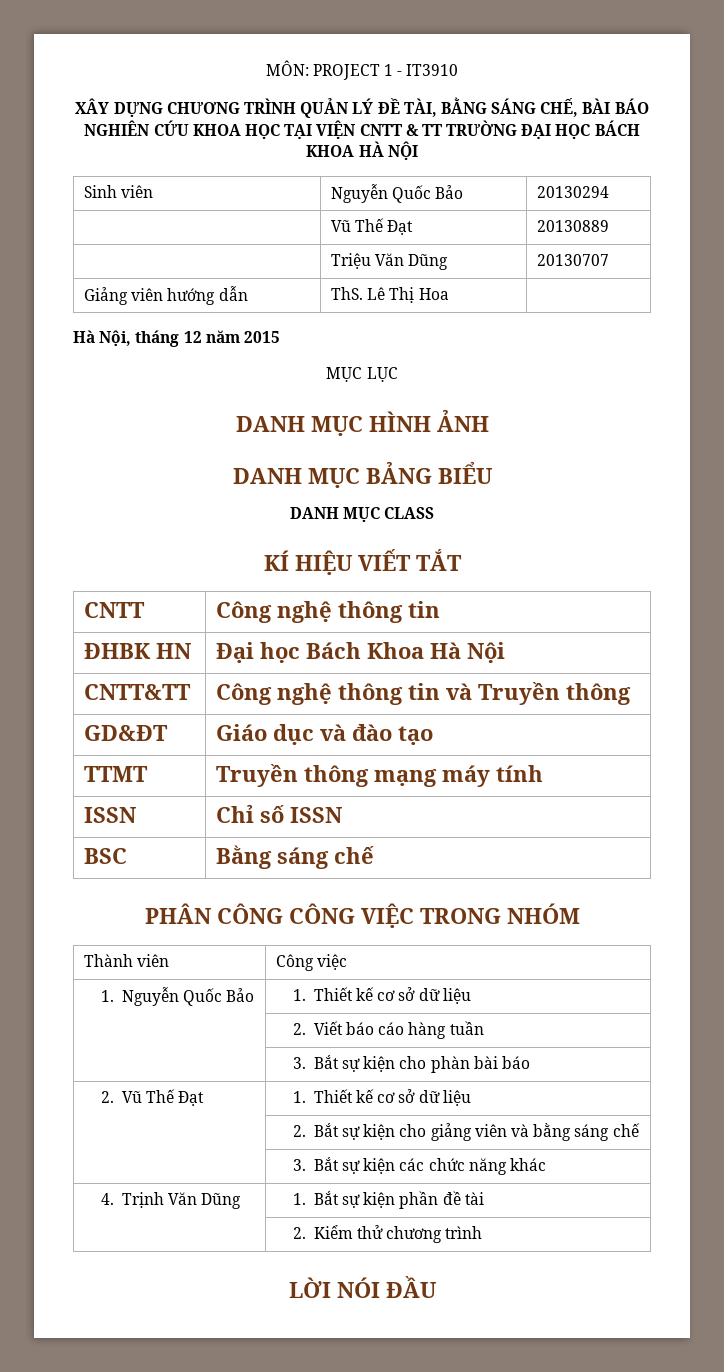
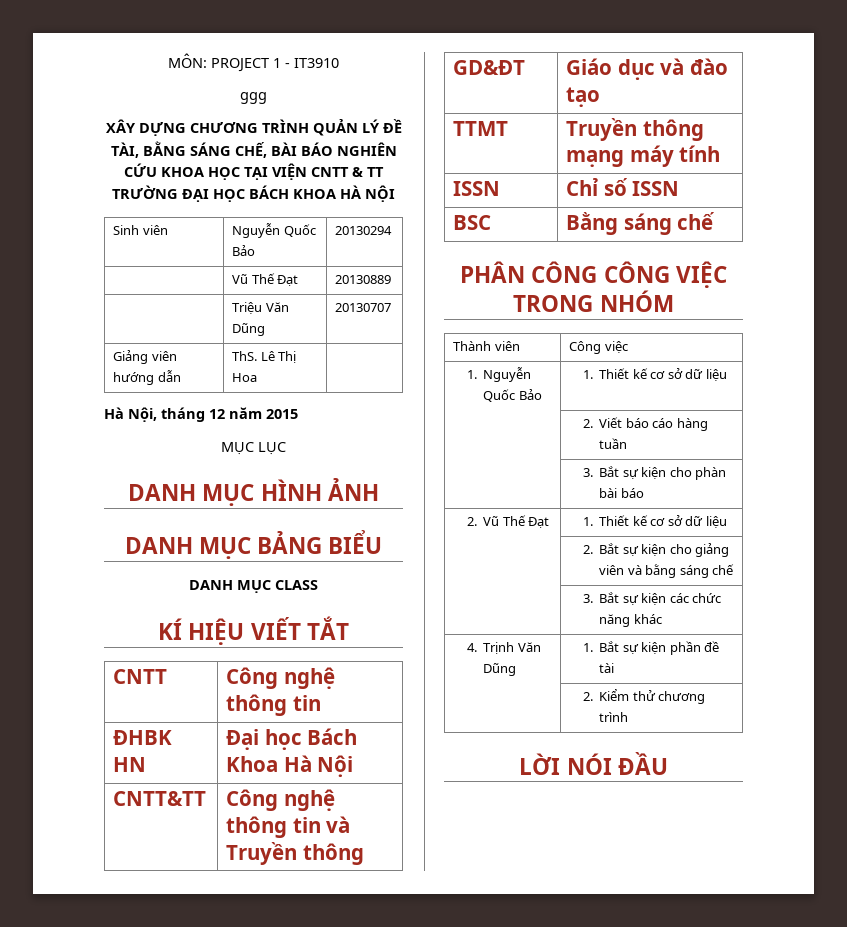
(459, 70) none -> [240,92,267,104] // ggg

